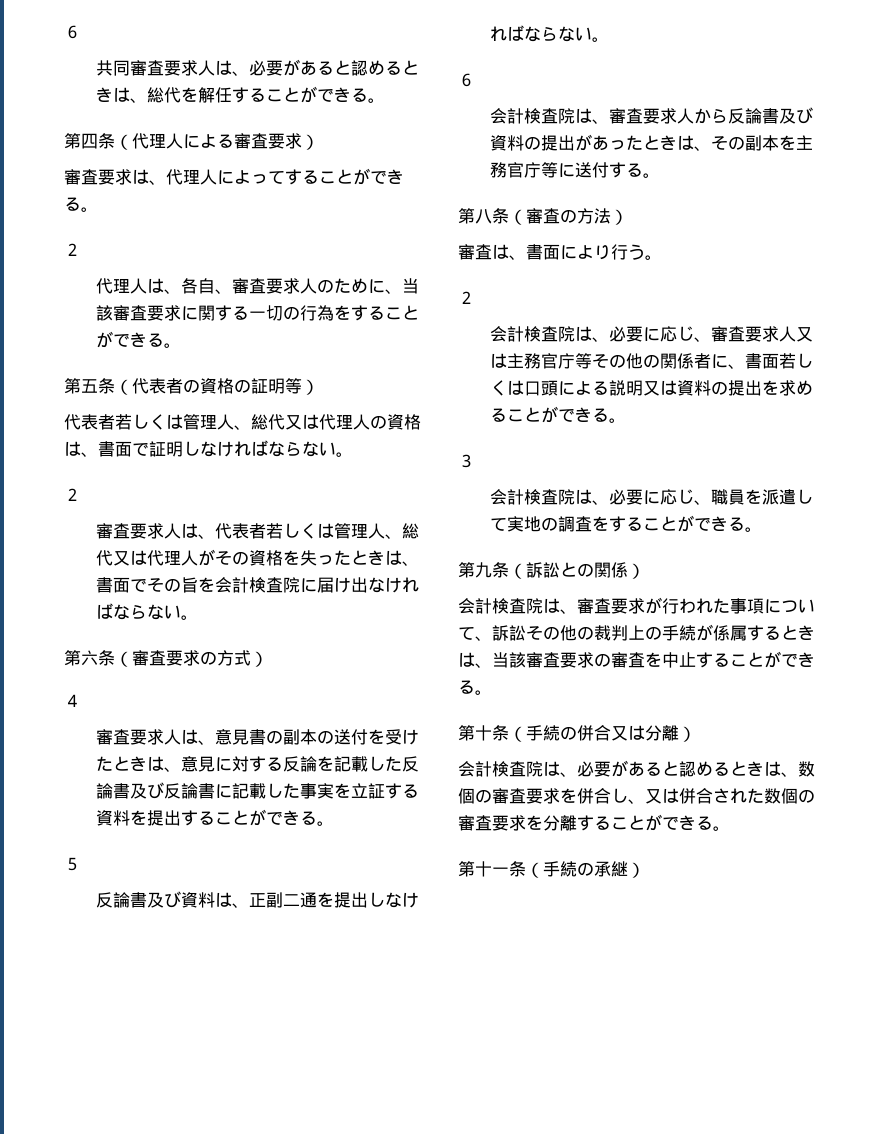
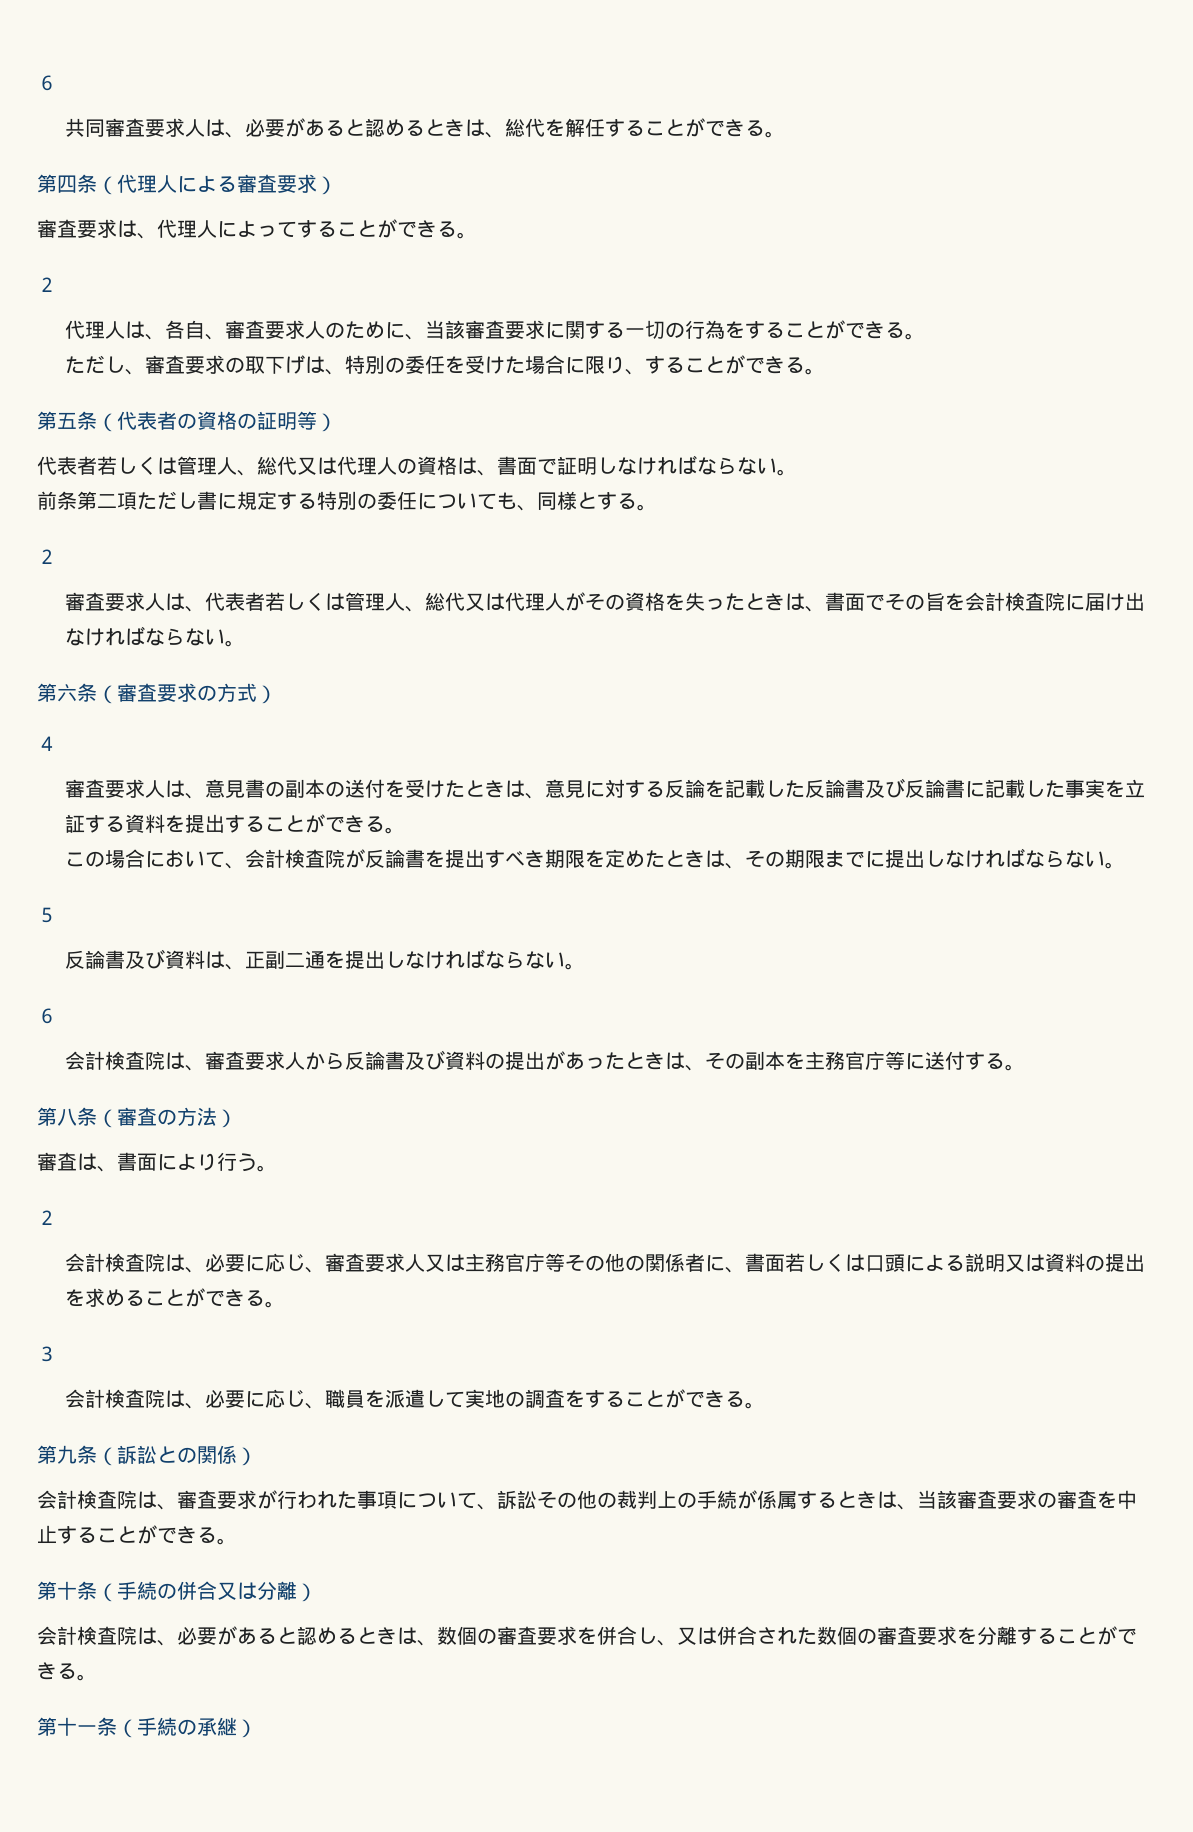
(181, 345) none -> [65,355,826,375] // ただし、審査要求の取下げは、特別の委任を受けた場合に限り、することができる。
(353, 454) none -> [37,491,657,511] // 前条第二項ただし書に規定する特別の委任についても、同様とする。
(334, 823) none -> [65,848,1126,869] // この場合において、会計検査院が反論書を提出すべき期限を定めたときは、その期限までに提出しなければならない。

